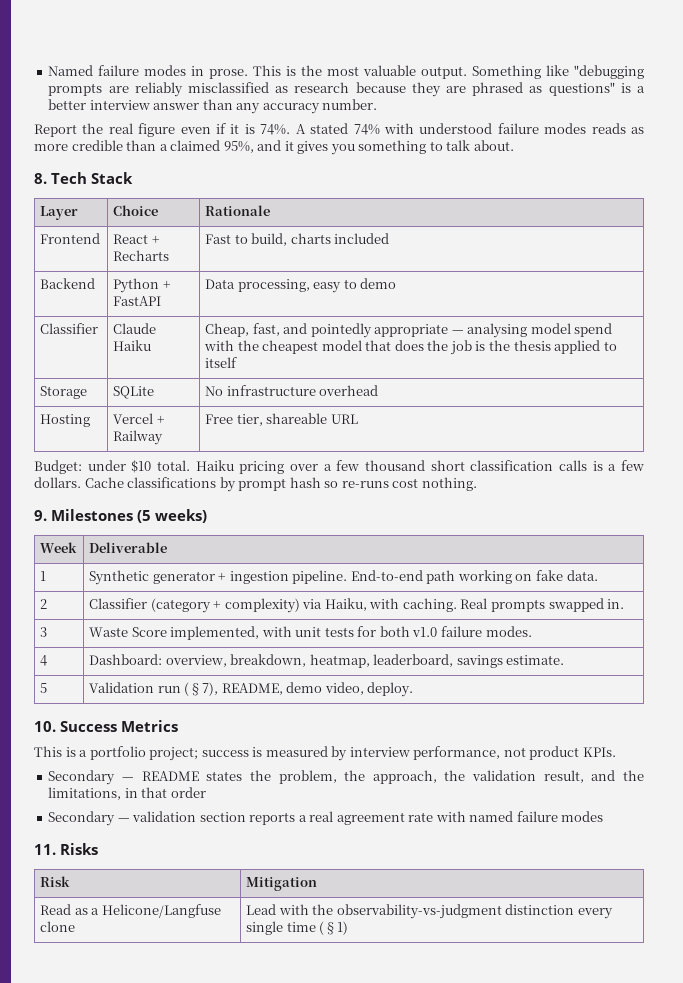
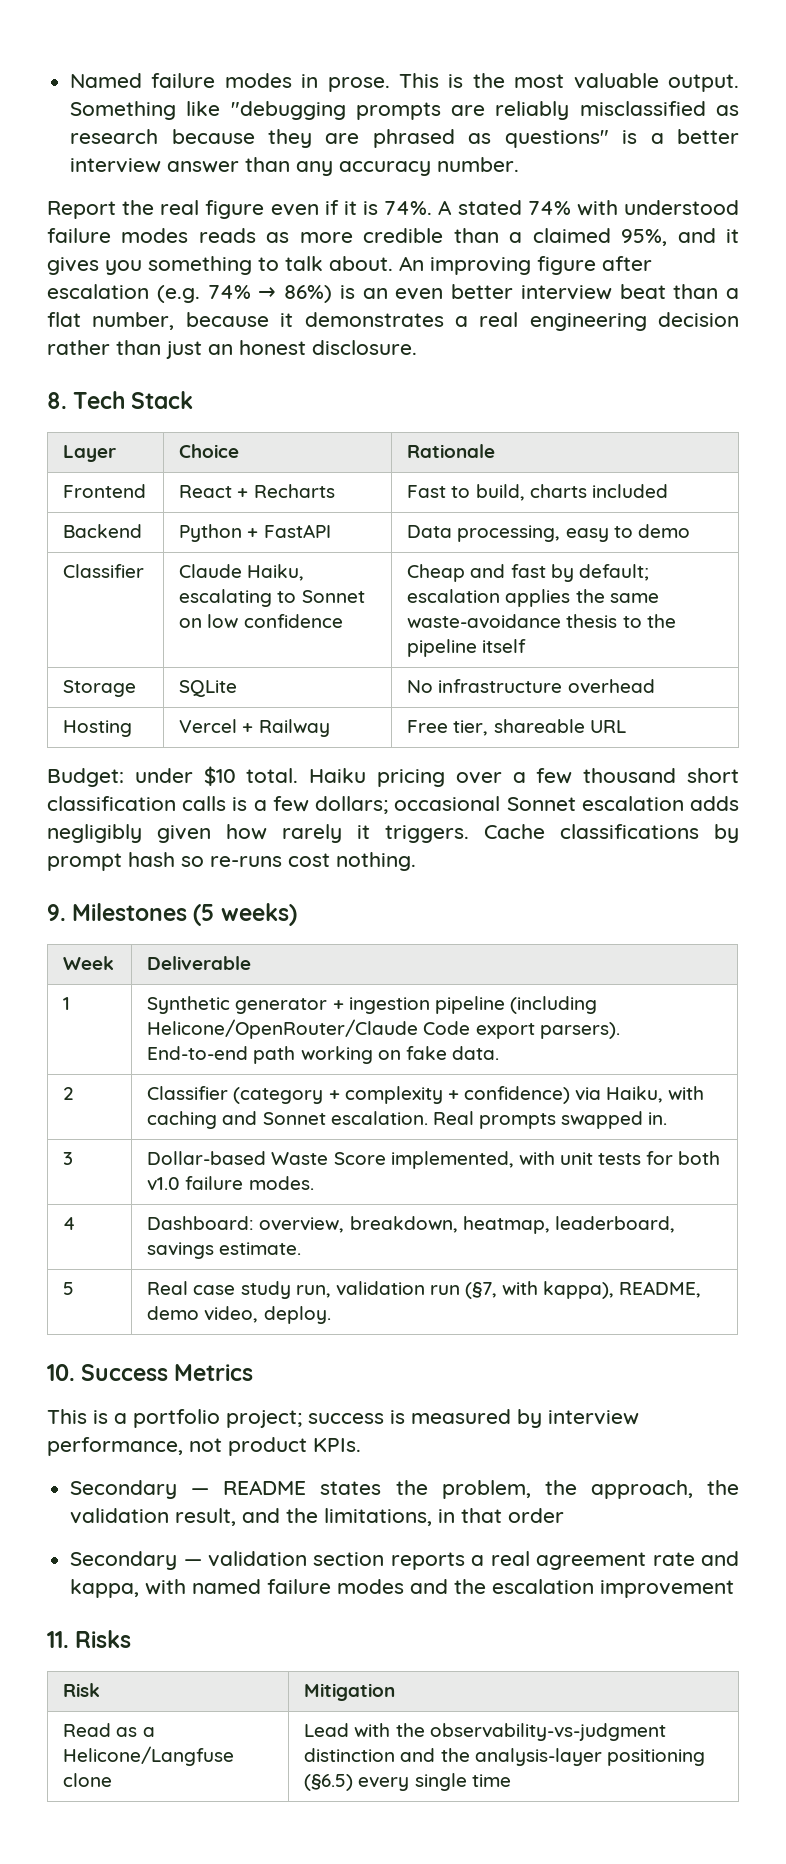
(514, 145) none -> [399,256,652,275] [47,284,739,303] [47,312,739,331] [47,340,417,359] An improving figure after escalation (e.g. 74% → 86%) is an even better interview beat than a flat number, because it demonstrates a real engineering decision rather than just an honest disclosure.
[113,340,152,351] [205,323,613,338] [204,340,617,355] Haiku | Cheap, fast, and pointedly appropriate — analysing model spend with the cheapest model that does the job is the thesis applied to -> [247,564,305,581] [179,589,365,607] [179,614,343,628] [407,564,649,582] [407,589,659,607] [407,614,676,629] [407,639,478,657] Haiku, escalating to Sonnet on low confidence | Cheap and fast by default; escalation applies the same waste-avoidance thesis to the pipeline
[34,477,81,488] dollars. -> [315,796,739,814] [47,824,469,843] dollars; occasional Sonnet escalation adds negligibly given how rarely it triggers.
[292,570,348,584] pipeline. -> [434,996,597,1014] [147,1019,620,1039] pipeline (including Helicone/OpenRouter/Claude Code export parsers).
[224,598,457,613] complexity) via Haiku, with caching. -> [344,1086,705,1104] [147,1111,428,1129] complexity + confidence) via Haiku, with caching and Sonnet escalation.
(48, 632) none -> [147,1151,267,1165] Dollar-based
[89,682,219,696] Validation run (§7), -> [147,1281,615,1299] Real case study run, validation run (§7, with kappa),
(434, 817) none -> [701,1551,739,1566] [70,1579,140,1598] and kappa,
(604, 816) none -> [410,1579,735,1598] and the escalation improvement
(575, 909) none -> [400,1748,705,1766] [304,1774,354,1791] and the analysis-layer positioning (§6.5)
[319,921,349,935] (§1) -> (511, 1780) none

